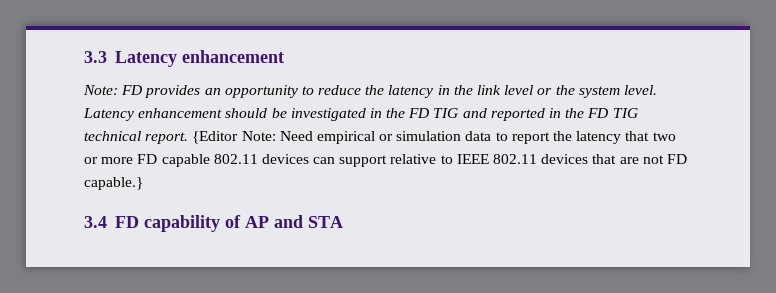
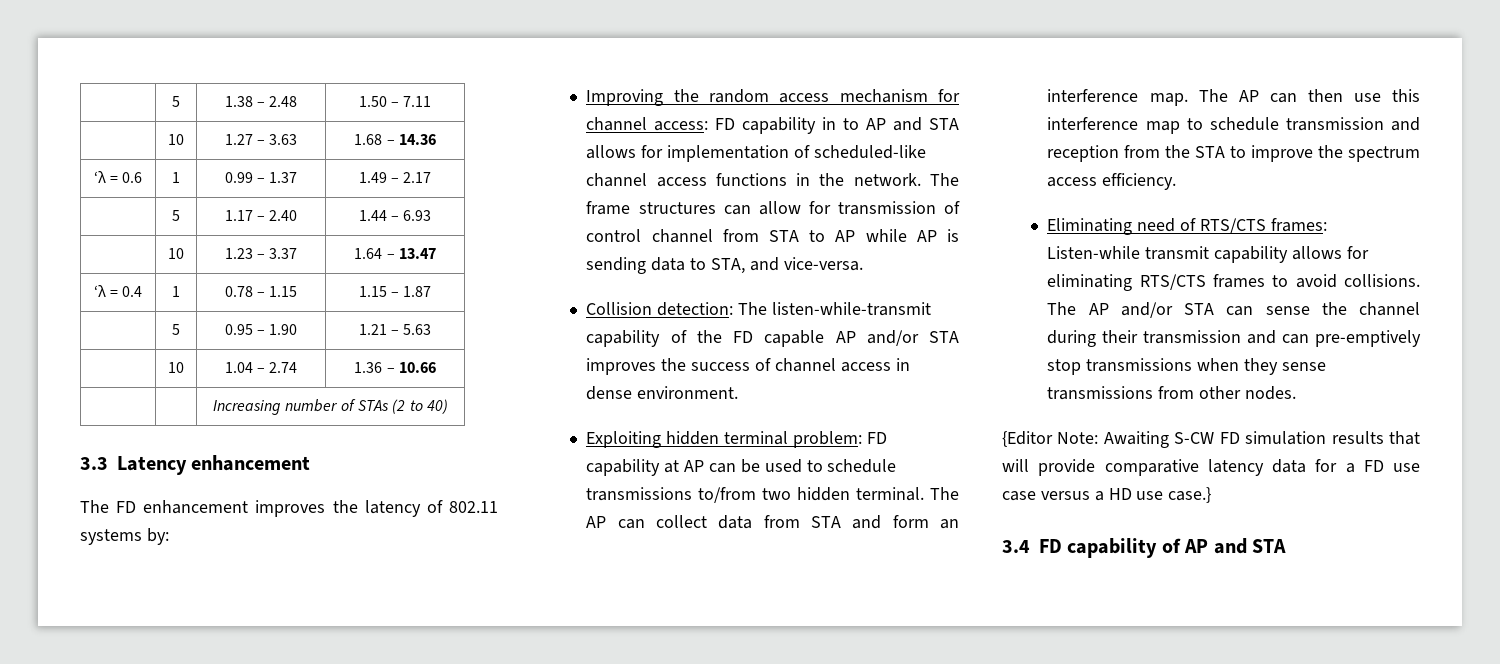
[84,50,284,67] [83,85,657,98] [83,108,638,121] [84,131,676,144] [84,154,687,167] [84,177,143,190] 3.3 Latency enhancement // Note: FD provides an opportunity to reduce the latency in the link level or the system level. Latency enhancement should be investigated in the FD TIG and reported in the FD TIG technical report. {Editor Note: Need empirical or simulation data to report the latency that two or more FD capable 802.11 devices can support relative to IEEE 802.11 devices that are not FD capable.} -> [172,96,180,107] [224,96,298,107] [358,96,432,107] [168,134,184,145] [224,134,298,145] [354,134,436,145] [93,171,143,183] [172,172,180,183] [224,172,298,183] [358,172,432,183] [172,210,180,221] [224,210,298,221] [358,210,432,221] [168,248,184,259] [224,248,298,259] [354,248,436,259] [93,285,143,297] [172,286,180,297] [224,286,298,297] [358,286,432,297] [172,324,180,335] [224,324,298,335] [358,324,432,335] [168,362,184,373] [224,362,298,373] [354,362,436,373] [213,399,448,415] [80,455,311,475] [80,500,499,517] [80,528,169,545] [586,89,960,106] [586,117,959,134] [586,145,926,162] [586,173,959,187] [586,201,960,215] [586,229,959,243] [586,257,863,274] [586,302,932,316] [586,330,960,347] [586,358,910,375] [586,386,739,400] [586,431,887,448] [586,459,897,476] [586,487,959,503] [586,515,959,529] [1047,89,1420,106] [1047,117,1420,134] [1047,145,1420,162] [1047,173,1177,190] [1047,218,1327,235] [1047,246,1369,263] [1047,274,1420,291] [1047,302,1420,318] [1047,330,1421,347] [1047,358,1326,375] [1047,386,1297,400] [1002,431,1420,448] [1002,459,1420,476] [1002,487,1212,503] | 5 | 1.38 – 2.48 | 1.50 – 7.11 // | 10 | 1.27 – 3.63 | 1.68 – 14.36 // ‘λ = 0.6 | 1 | 0.99 – 1.37 | 1.49 – 2.17 // | 5 | 1.17 – 2.40 | 1.44 – 6.93 // | 10 | 1.23 – 3.37 | 1.64 – 13.47 // ‘λ = 0.4 | 1 | 0.78 – 1.15 | 1.15 – 1.87 // | 5 | 0.95 – 1.90 | 1.21 – 5.63 // | 10 | 1.04 – 2.74 | 1.36 – 10.66 // | | Increasing number of STAs (2 to 40) // 3.3 Latency enhancement // The FD enhancement improves the latency of 802.11 systems by: // Improving the random access mechanism for channel access: FD capability in to AP and STA allows for implementation of scheduled-like channel access functions in the network. The frame structures can allow for transmission of control channel from STA to AP while AP is sending data to STA, and vice-versa. // Collision detection: The listen-while-transmit capability of the FD capable AP and/or STA improves the success of channel access in dense environment. // Exploiting hidden terminal problem: FD capability at AP can be used to schedule transmissions to/from two hidden terminal. The AP can collect data from STA and form an interference map. The AP can then use this interference map to schedule transmission and reception from the STA to improve the spectrum access efficiency. // Eliminating need of RTS/CTS frames: Listen-while transmit capability allows for eliminating RTS/CTS frames to avoid collisions. The AP and/or STA can sense the channel during their transmission and can pre-emptively stop transmissions when they sense transmissions from other nodes. // {Editor Note: Awaiting S-CW FD simulation results that will provide comparative latency data for a FD use case versus a HD use case.}

